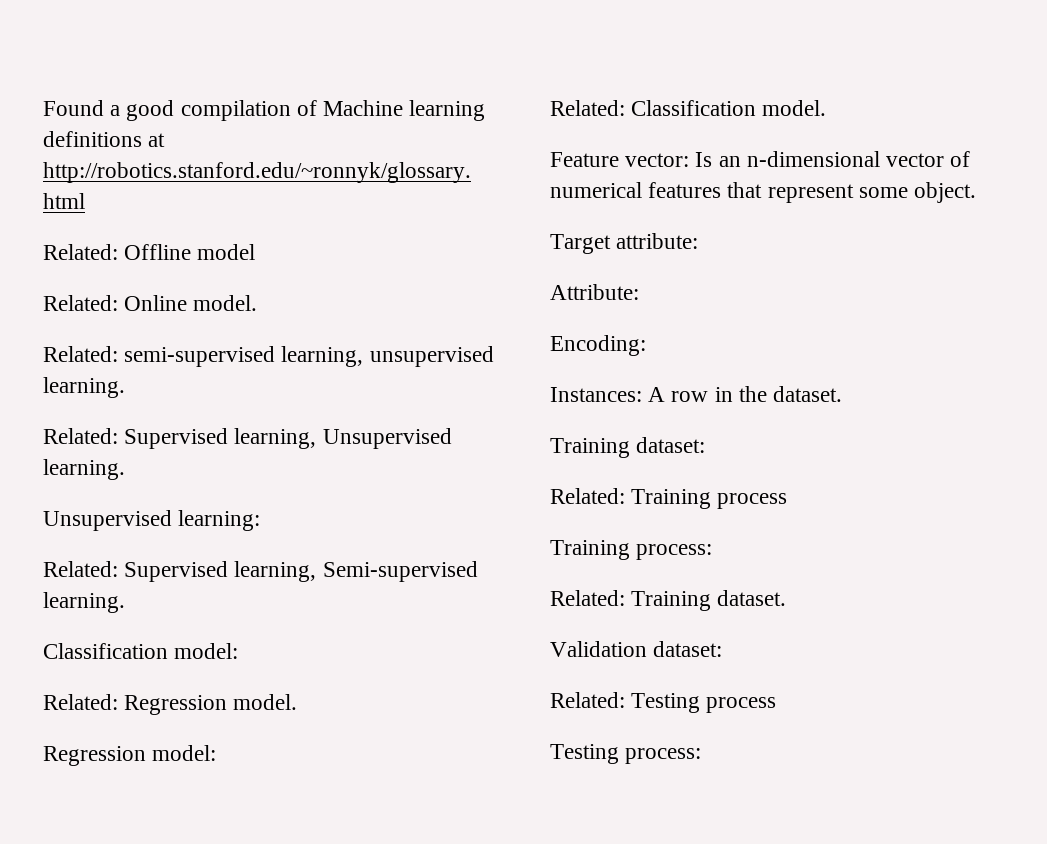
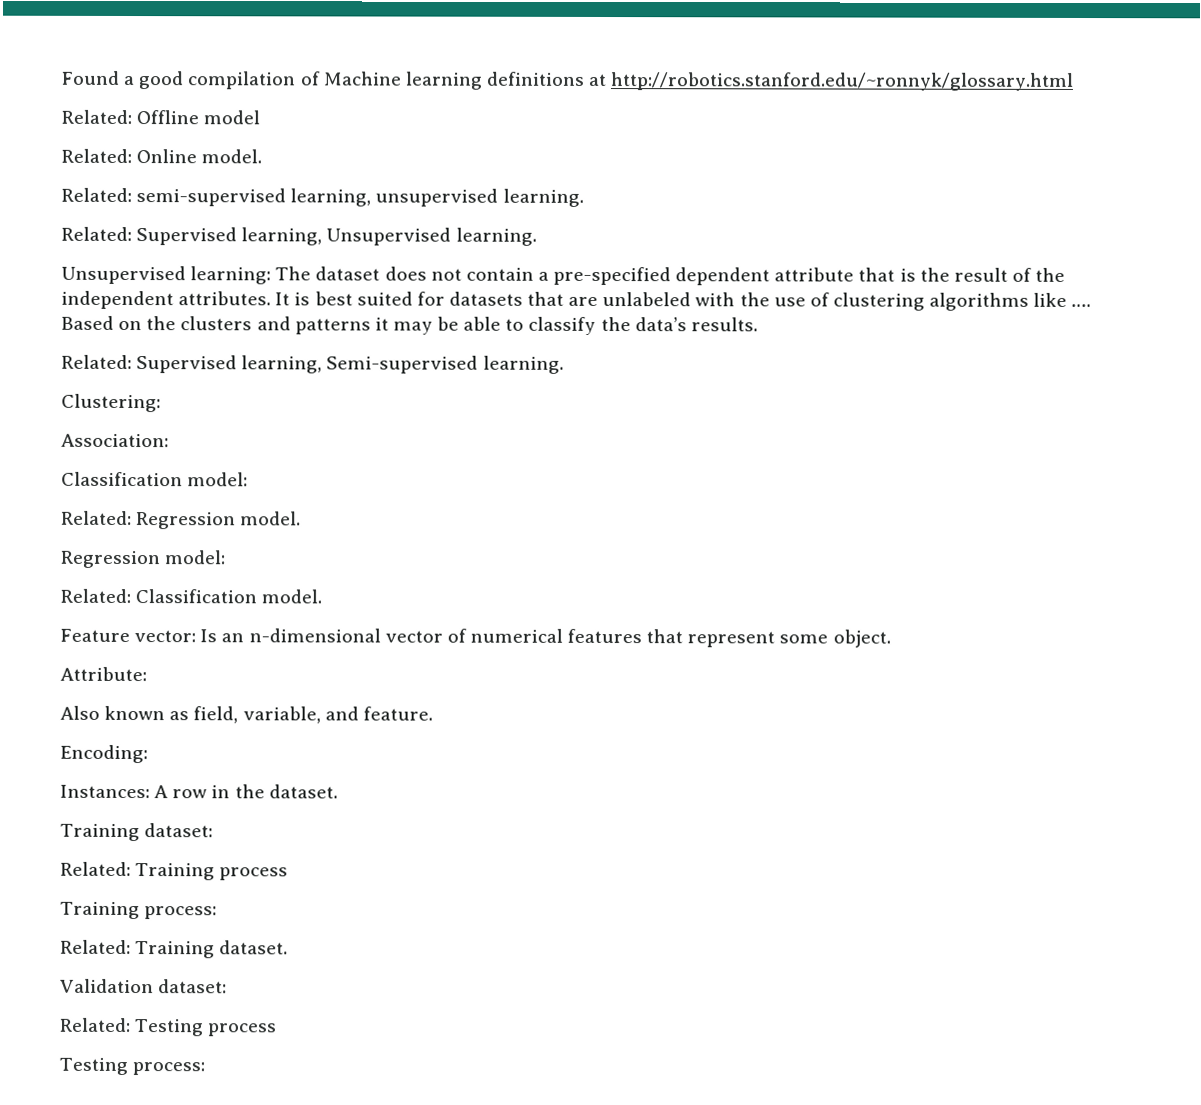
(261, 520) none -> [275,266,1066,286] [61,290,1092,311] [61,315,758,335] The dataset does not contain a pre-specified dependent attribute that is the result of the independent attributes. It is best suited for datasets that are unlabeled with the use of clustering algorithms like …. Based on the clusters and patterns it may be able to classify the data’s results.
(125, 602) none -> [61,393,161,413] [61,433,169,448] // Clustering: // Association:
[550,233,699,254] [550,284,639,300] Target attribute: // Attribute: -> [60,666,147,682] [60,705,433,724] Attribute: // Also known as field, variable, and feature.

